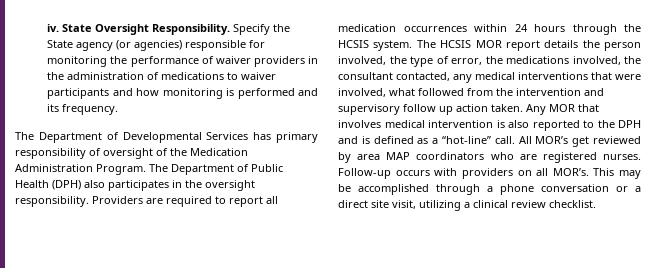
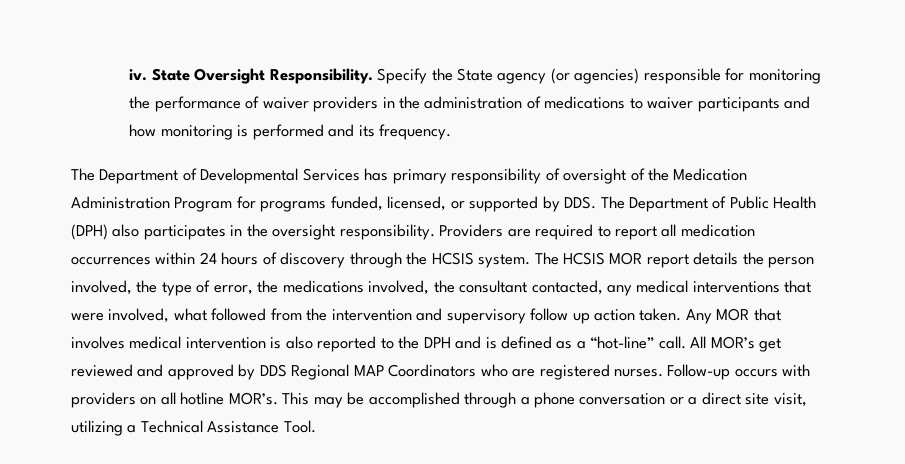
[96,164,146,175] Program. -> [174,196,597,212] Program for programs funded, licensed, or supported by DDS.
(565, 28) none -> [262,252,346,268] of discovery
[338,152,485,163] by area MAP coordinators -> [137,364,477,380] and approved by DDS Regional MAP Coordinators
(549, 172) none -> [180,392,225,405] hotline
[473,200,596,208] clinical review checklist. -> [140,420,316,433] Technical Assistance Tool.

